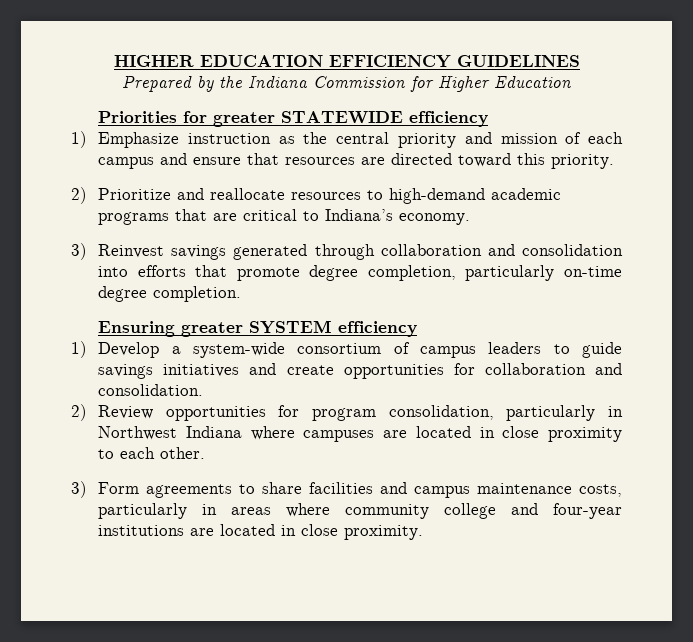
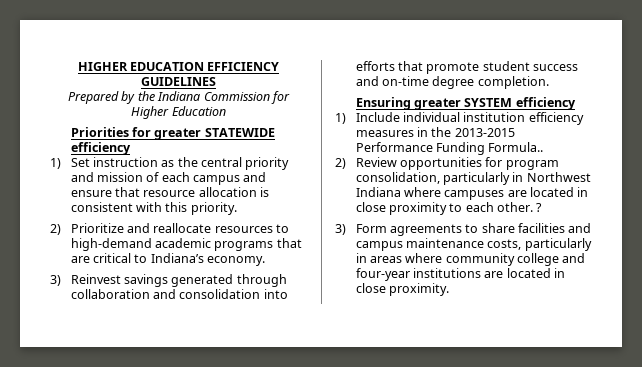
[98,132,180,148] Emphasize -> [70,158,90,167] Set
[285,153,512,167] resources are directed toward -> [143,187,270,197] [70,202,162,212] resource allocation is consistent with
[309,265,555,281] degree completion, particularly -> [482,61,579,71] [355,76,379,86] student success and
[98,342,623,358] [98,363,622,379] [98,384,204,396] Develop a system-wide consortium of campus leaders to guide savings initiatives and create opportunities for collaboration and consolidation. -> [355,112,584,125] [355,127,515,137] [355,142,544,155] Include individual institution efficiency measures in the 2013-2015 Performance Funding Formula..
(206, 453) none -> [536,203,543,212] ?

